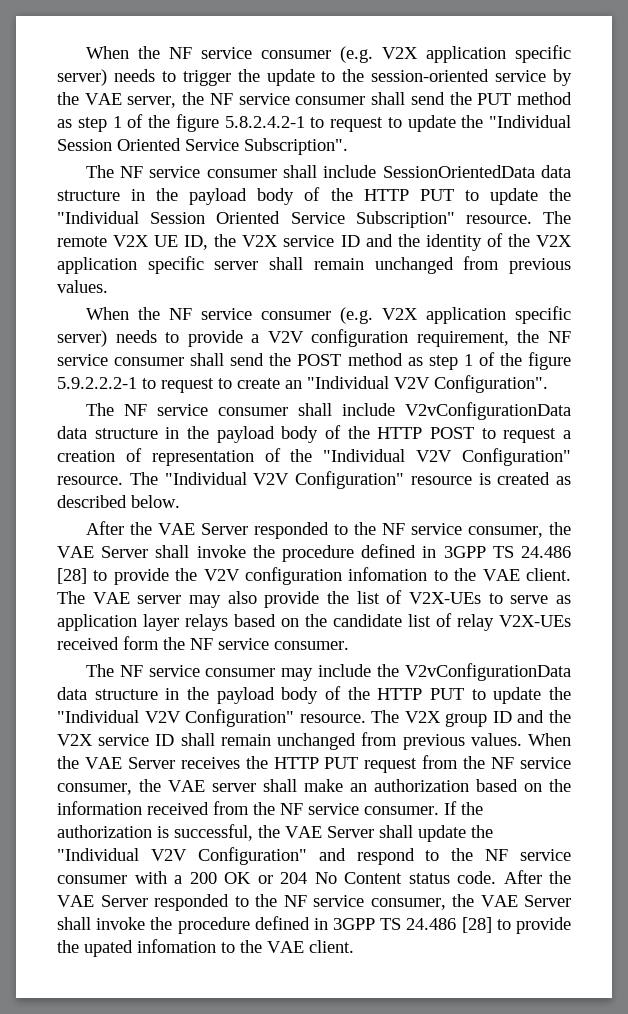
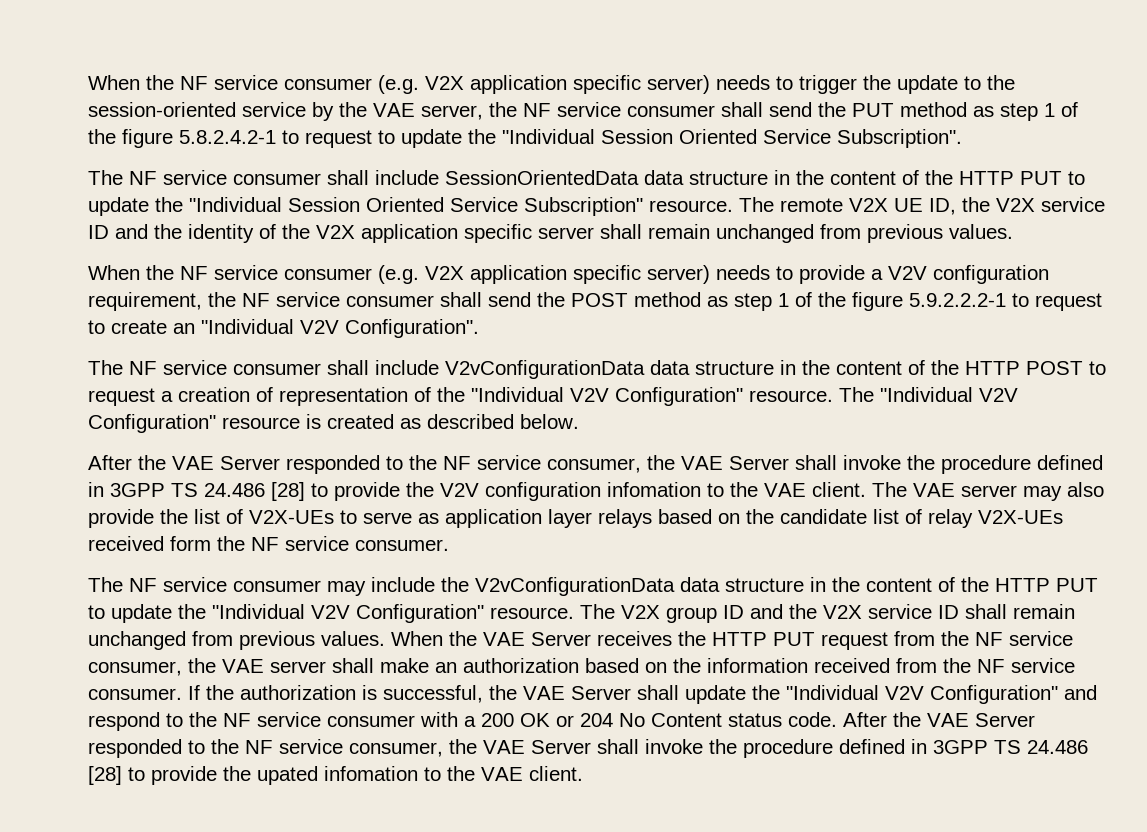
[189,188,295,205] payload body -> [830,171,896,185] content
[216,426,319,443] payload body -> [836,361,902,375] content
[216,687,319,704] payload body -> [866,578,932,592] content

